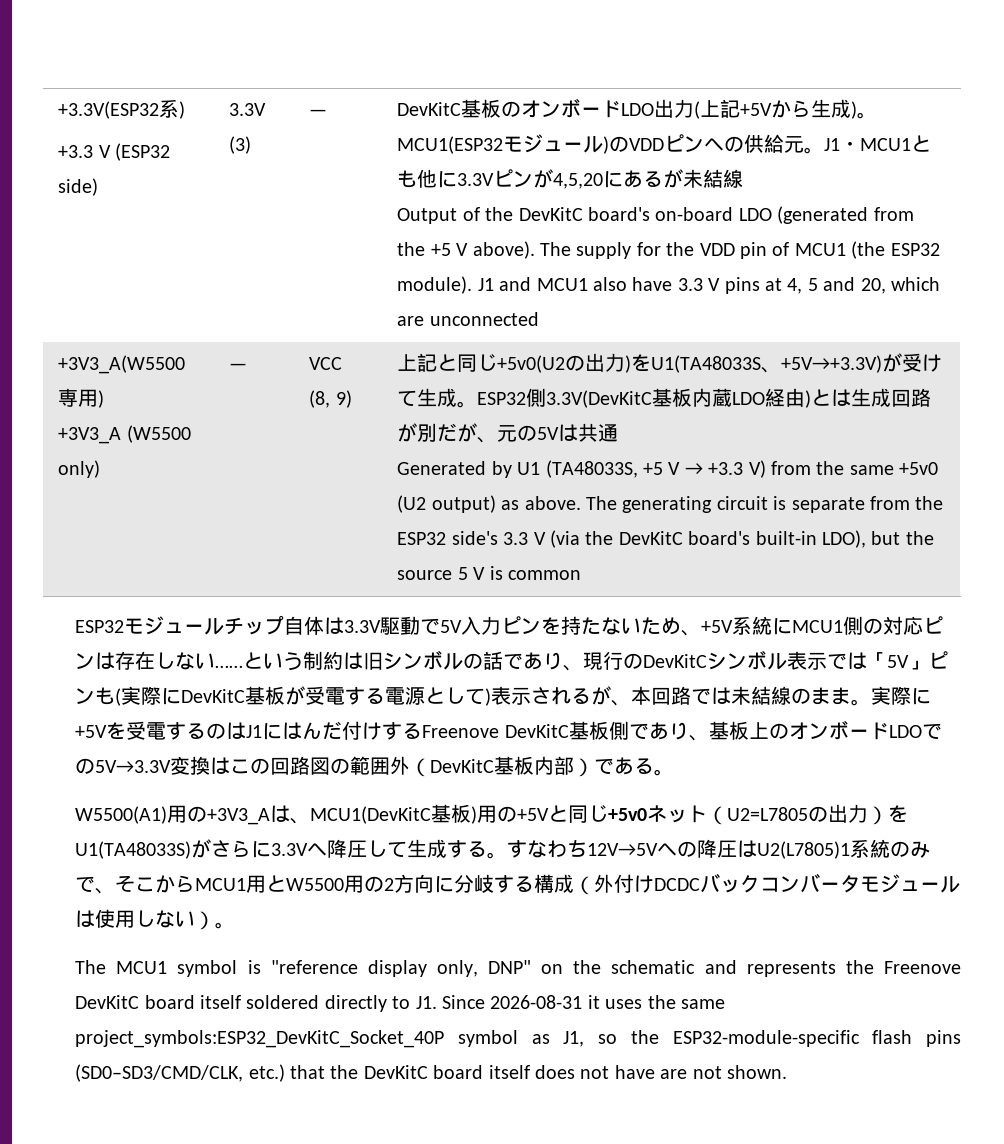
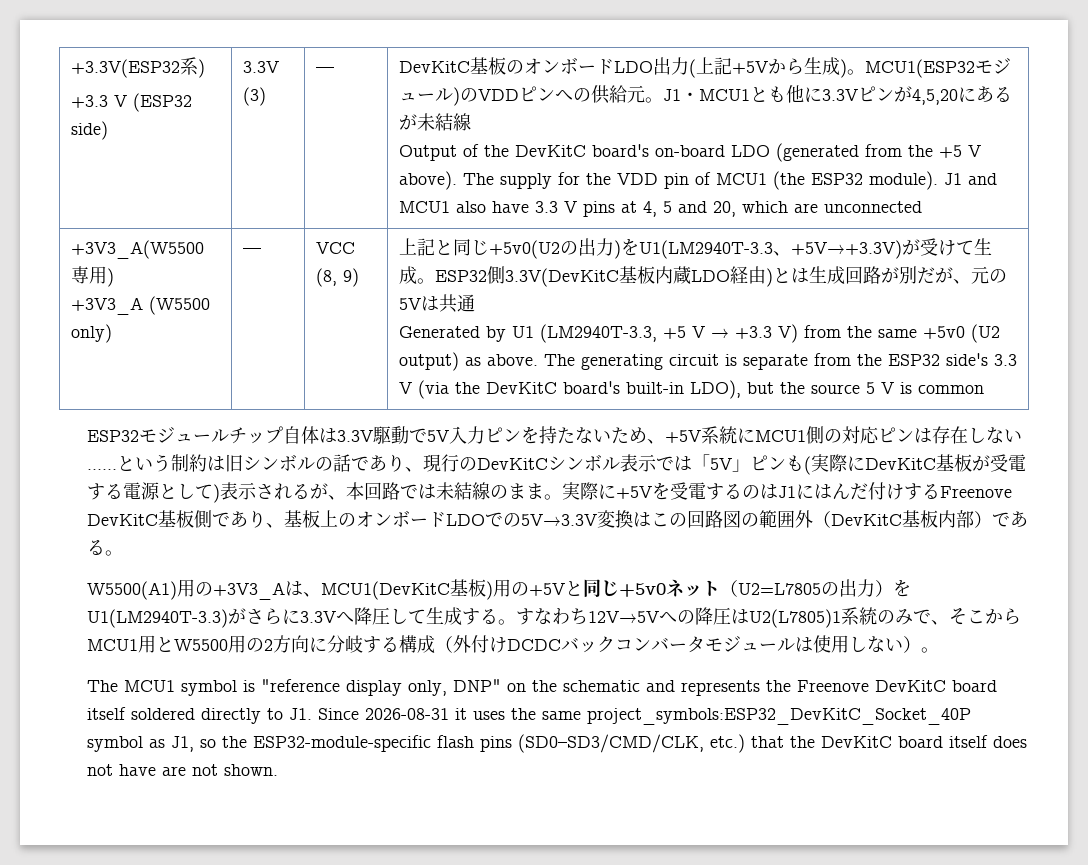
[651,355,762,373] U1(TA48033S -> [638,240,773,259] U1(LM2940T-3.3
[545,460,638,478] (TA48033S, -> [539,324,657,343] (LM2940T-3.3,
[75,841,192,859] U1(TA48033S) -> [87,609,229,628] U1(LM2940T-3.3)

